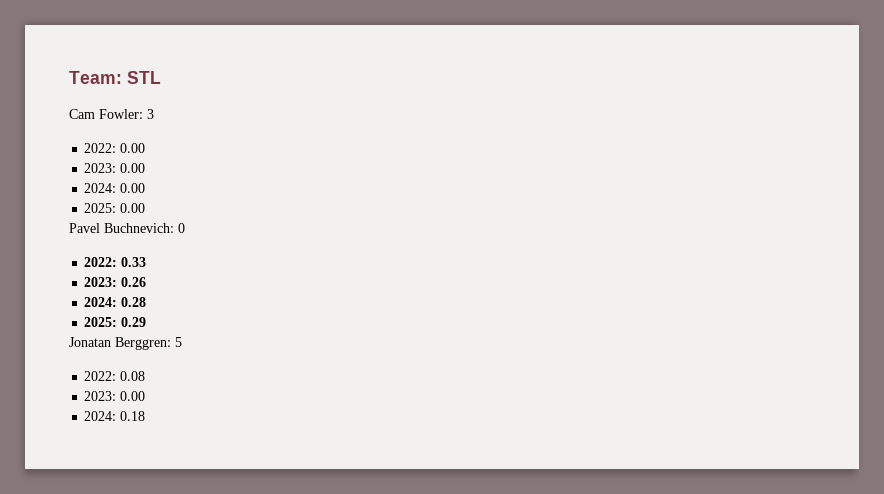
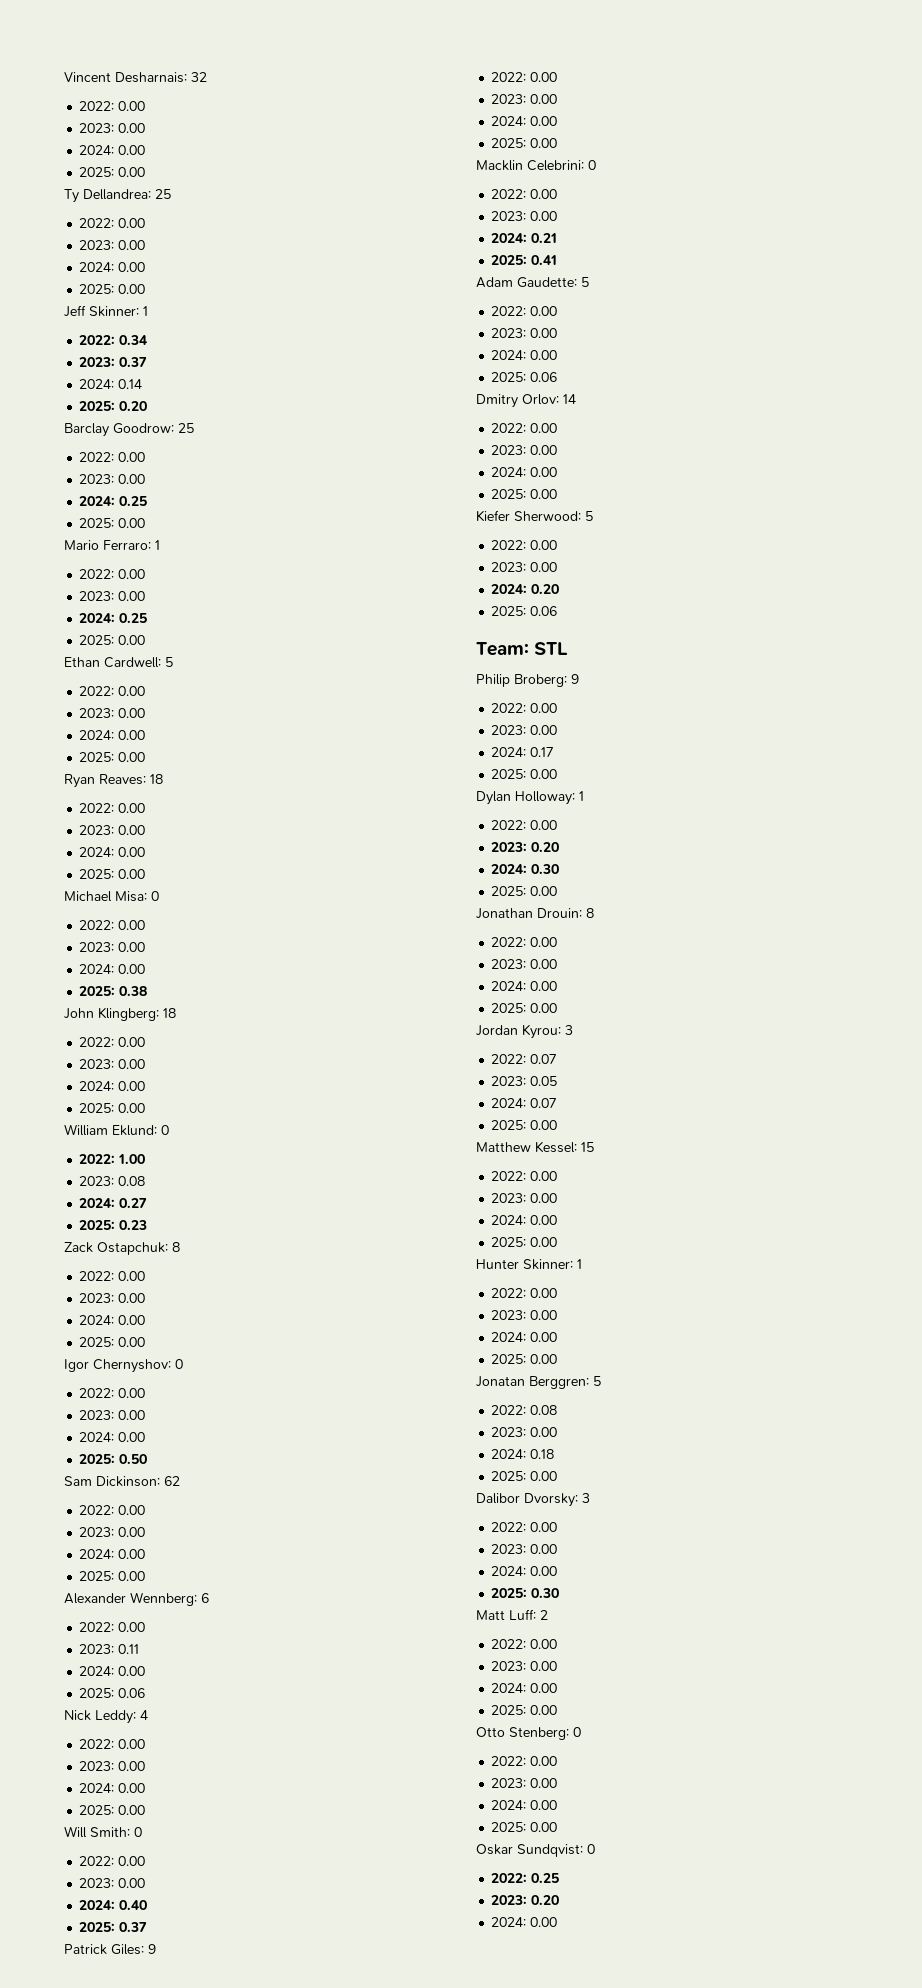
[69,71,161,84] [69,109,154,119] [84,143,146,153] [84,163,146,173] [84,183,146,193] [84,203,146,213] [69,223,185,233] [84,257,147,267] [84,277,147,287] [84,297,147,307] [84,317,147,327] Team: STL // Cam Fowler: 3 // 2022: 0.00 // 2023: 0.00 // 2024: 0.00 // 2025: 0.00 // Pavel Buchnevich: 0 // 2022: 0.33 // 2023: 0.26 // 2024: 0.28 // 2025: 0.29 -> [64,72,207,83] [79,101,146,111] [79,123,146,133] [79,145,146,155] [79,167,146,177] [64,189,171,203] [79,218,146,228] [79,240,146,250] [79,262,146,272] [79,284,146,294] [64,305,148,317] [79,335,148,345] [79,357,148,367] [79,379,143,389] [79,401,148,411] [64,423,194,437] [79,452,146,462] [79,474,146,484] [79,496,148,506] [79,518,146,528] [64,540,160,550] [79,569,146,579] [79,591,146,601] [79,613,148,623] [79,635,146,645] [64,657,173,668] [79,686,146,696] [79,708,146,718] [79,730,146,740] [79,752,146,762] [64,774,163,788] [79,803,146,813] [79,825,146,835] [79,847,146,857] [79,869,146,879] [64,891,159,902] [79,920,146,930] [79,942,146,952] [79,964,146,974] [79,986,148,996] [64,1007,176,1021] [79,1037,146,1047] [79,1059,146,1069] [79,1081,146,1091] [79,1103,146,1113] [64,1124,169,1136] [79,1154,146,1164] [79,1176,146,1186] [79,1198,148,1208] [79,1220,148,1230] [64,1242,180,1255] [79,1271,146,1281] [79,1293,146,1303] [79,1315,146,1325] [79,1337,146,1347] [64,1359,183,1373] [79,1388,146,1398] [79,1410,146,1420] [79,1432,146,1442] [79,1454,148,1464] [64,1476,180,1487] [79,1505,146,1515] [79,1527,146,1537] [79,1549,146,1559] [79,1571,146,1581] [64,1592,209,1606] [79,1622,146,1632] [79,1644,140,1654] [79,1666,146,1676] [79,1688,146,1698] [64,1710,148,1724] [79,1739,146,1749] [79,1761,146,1771] [79,1783,146,1793] [79,1805,146,1815] [64,1826,142,1838] [79,1856,146,1866] [79,1878,146,1888] [79,1900,148,1910] [79,1922,148,1932] [64,1944,156,1955] [491,72,558,82] [491,94,558,104] [491,116,558,126] [491,138,558,148] [476,160,596,171] [491,189,558,199] [491,211,558,221] [491,233,558,243] [491,255,558,265] [476,277,589,288] [491,306,558,316] [491,328,558,338] [491,350,558,360] [491,372,558,382] [476,394,576,408] [491,423,558,433] [491,445,558,455] [491,467,558,477] [491,489,558,499] [476,510,593,522] [491,540,558,550] [491,562,558,572] [491,584,560,594] [491,606,558,616] [476,642,569,656] [476,674,579,687] [491,703,558,713] [491,725,558,735] [491,747,555,757] [491,769,558,779] [476,791,584,805] [491,820,558,830] [491,842,560,852] [491,864,560,874] [491,886,558,896] [476,908,594,919] [491,937,558,947] [491,959,558,969] [491,981,558,991] [491,1003,558,1013] [476,1024,573,1039] [491,1054,558,1064] [491,1076,558,1086] [491,1098,558,1108] [491,1120,558,1130] [476,1141,594,1153] [491,1171,558,1181] [491,1193,558,1203] [491,1215,558,1225] [491,1237,558,1247] [476,1259,582,1270] [491,1288,558,1298] [491,1310,558,1320] [491,1332,558,1342] [491,1354,558,1364] Vincent Desharnais: 32 // 2022: 0.00 // 2023: 0.00 // 2024: 0.00 // 2025: 0.00 // Ty Dellandrea: 25 // 2022: 0.00 // 2023: 0.00 // 2024: 0.00 // 2025: 0.00 // Jeff Skinner: 1 // 2022: 0.34 // 2023: 0.37 // 2024: 0.14 // 2025: 0.20 // Barclay Goodrow: 25 // 2022: 0.00 // 2023: 0.00 // 2024: 0.25 // 2025: 0.00 // Mario Ferraro: 1 // 2022: 0.00 // 2023: 0.00 // 2024: 0.25 // 2025: 0.00 // Ethan Cardwell: 5 // 2022: 0.00 // 2023: 0.00 // 2024: 0.00 // 2025: 0.00 // Ryan Reaves: 18 // 2022: 0.00 // 2023: 0.00 // 2024: 0.00 // 2025: 0.00 // Michael Misa: 0 // 2022: 0.00 // 2023: 0.00 // 2024: 0.00 // 2025: 0.38 // John Klingberg: 18 // 2022: 0.00 // 2023: 0.00 // 2024: 0.00 // 2025: 0.00 // William Eklund: 0 // 2022: 1.00 // 2023: 0.08 // 2024: 0.27 // 2025: 0.23 // Zack Ostapchuk: 8 // 2022: 0.00 // 2023: 0.00 // 2024: 0.00 // 2025: 0.00 // Igor Chernyshov: 0 // 2022: 0.00 // 2023: 0.00 // 2024: 0.00 // 2025: 0.50 // Sam Dickinson: 62 // 2022: 0.00 // 2023: 0.00 // 2024: 0.00 // 2025: 0.00 // Alexander Wennberg: 6 // 2022: 0.00 // 2023: 0.11 // 2024: 0.00 // 2025: 0.06 // Nick Leddy: 4 // 2022: 0.00 // 2023: 0.00 // 2024: 0.00 // 2025: 0.00 // Will Smith: 0 // 2022: 0.00 // 2023: 0.00 // 2024: 0.40 // 2025: 0.37 // Patrick Giles: 9 // 2022: 0.00 // 2023: 0.00 // 2024: 0.00 // 2025: 0.00 // Macklin Celebrini: 0 // 2022: 0.00 // 2023: 0.00 // 2024: 0.21 // 2025: 0.41 // Adam Gaudette: 5 // 2022: 0.00 // 2023: 0.00 // 2024: 0.00 // 2025: 0.06 // Dmitry Orlov: 14 // 2022: 0.00 // 2023: 0.00 // 2024: 0.00 // 2025: 0.00 // Kiefer Sherwood: 5 // 2022: 0.00 // 2023: 0.00 // 2024: 0.20 // 2025: 0.06 // Team: STL // Philip Broberg: 9 // 2022: 0.00 // 2023: 0.00 // 2024: 0.17 // 2025: 0.00 // Dylan Holloway: 1 // 2022: 0.00 // 2023: 0.20 // 2024: 0.30 // 2025: 0.00 // Jonathan Drouin: 8 // 2022: 0.00 // 2023: 0.00 // 2024: 0.00 // 2025: 0.00 // Jordan Kyrou: 3 // 2022: 0.07 // 2023: 0.05 // 2024: 0.07 // 2025: 0.00 // Matthew Kessel: 15 // 2022: 0.00 // 2023: 0.00 // 2024: 0.00 // 2025: 0.00 // Hunter Skinner: 1 // 2022: 0.00 // 2023: 0.00 // 2024: 0.00 // 2025: 0.00
(146, 416) none -> [491,1471,558,1481] [476,1493,590,1507] [491,1522,558,1532] [491,1544,558,1554] [491,1566,558,1576] [491,1588,560,1598] [476,1609,548,1620] [491,1639,558,1649] [491,1661,558,1671] [491,1683,558,1693] [491,1705,558,1715] [476,1727,581,1740] [491,1756,558,1766] [491,1778,558,1788] [491,1800,558,1810] [491,1822,558,1832] [476,1844,595,1857] [491,1873,560,1883] [491,1895,560,1905] [491,1917,558,1927] // 2025: 0.00 // Dalibor Dvorsky: 3 // 2022: 0.00 // 2023: 0.00 // 2024: 0.00 // 2025: 0.30 // Matt Luff: 2 // 2022: 0.00 // 2023: 0.00 // 2024: 0.00 // 2025: 0.00 // Otto Stenberg: 0 // 2022: 0.00 // 2023: 0.00 // 2024: 0.00 // 2025: 0.00 // Oskar Sundqvist: 0 // 2022: 0.25 // 2023: 0.20 // 2024: 0.00

